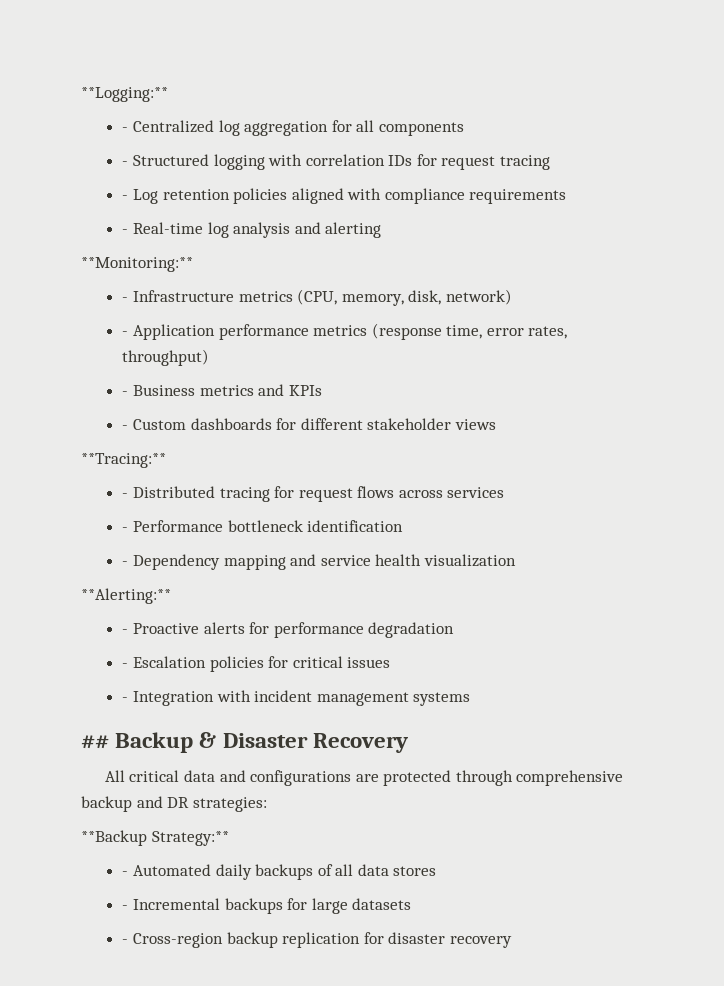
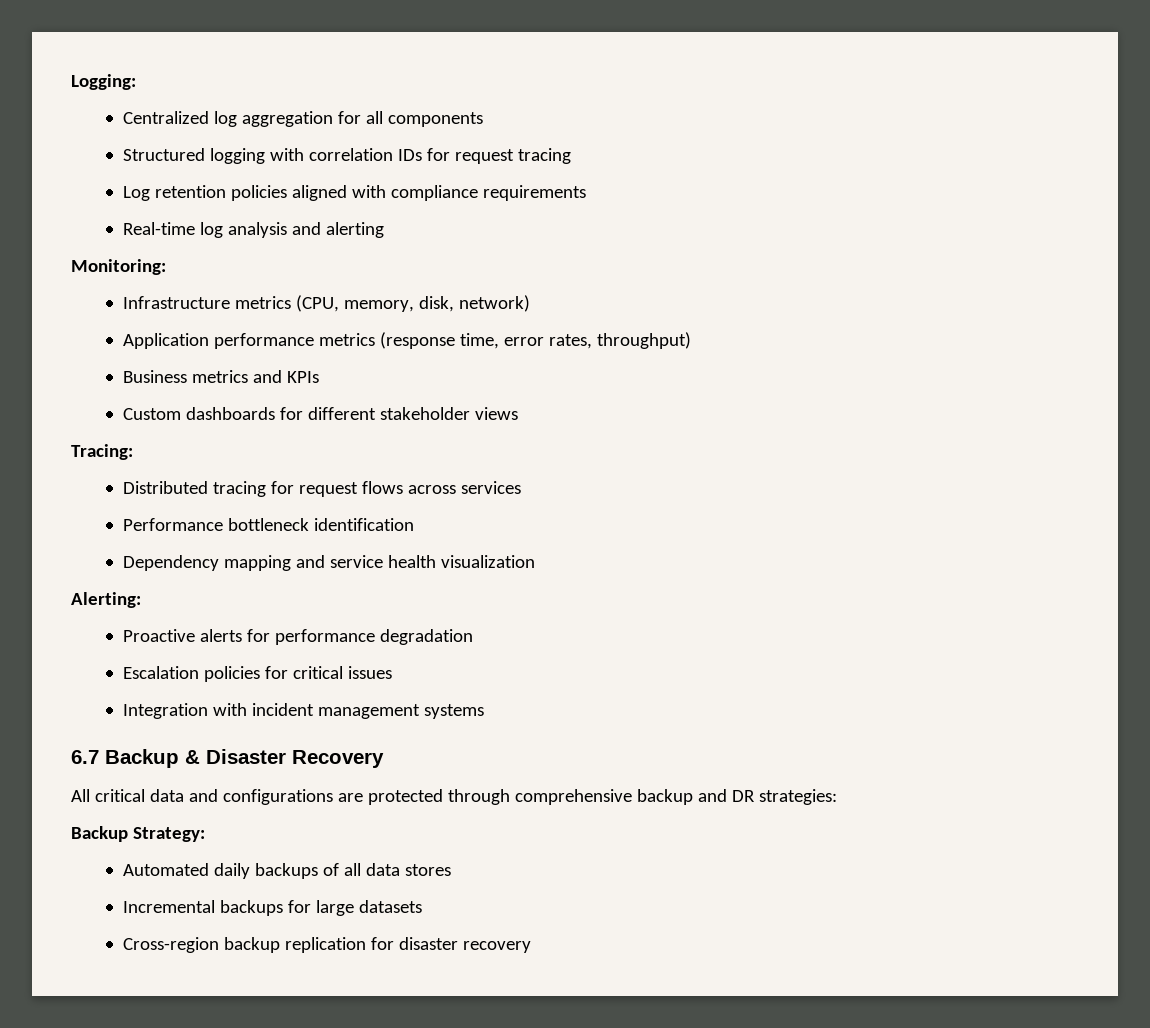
[81,87,168,102] [122,127,129,132] **Logging:** // - -> [71,74,136,90] Logging: //
[122,161,129,166] - -> (483, 119) none
[122,195,129,200] - -> (571, 156) none
[122,229,129,234] - -> (586, 193) none
[81,257,193,272] [122,297,129,302] **Monitoring:** // - -> [71,259,166,275] Monitoring: //
[122,331,129,336] - -> (530, 303) none
[122,391,129,396] - -> (691, 340) none
[122,425,129,430] - -> (319, 377) none
[81,453,166,468] [122,493,129,498] **Tracing:** // - -> [71,444,133,460] Tracing: //
[122,527,129,532] - -> (521, 487) none
[122,561,129,566] - -> (414, 524) none
[81,588,171,604] [122,629,129,634] **Alerting:** // - -> [71,592,141,608] Alerting: //
[122,663,129,668] - -> (473, 637) none
[122,697,129,702] - -> (392, 672) none
[81,735,109,749] ## -> [71,750,99,764] 6.7
[81,830,229,846] [122,871,129,876] **Backup Strategy:** // - -> [71,826,205,842] Backup Strategy: //
[122,905,129,910] - -> (451, 870) none
[122,939,129,944] - -> (422, 906) none

